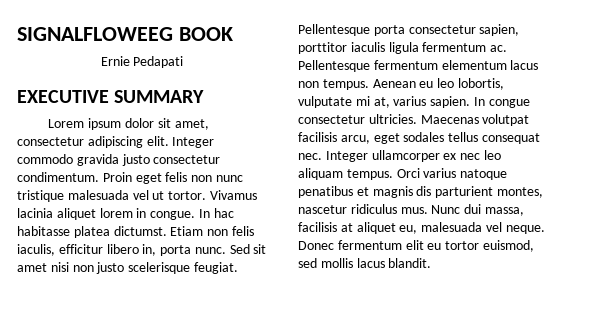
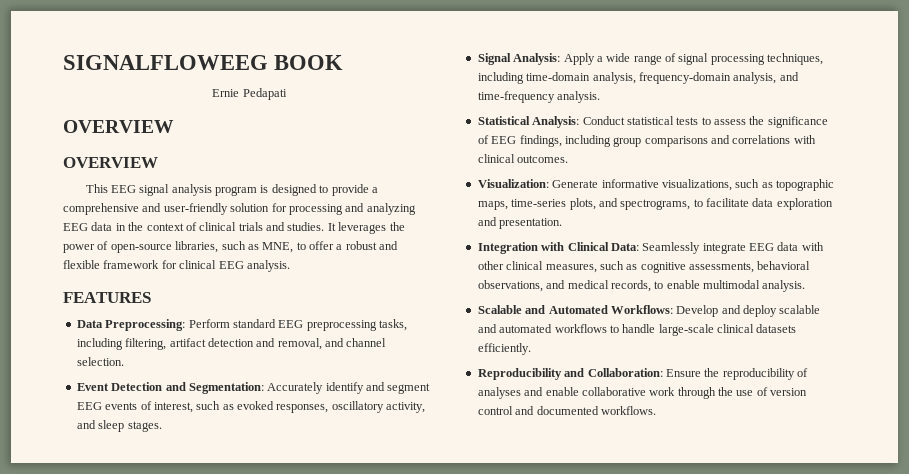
[17,90,205,103] [48,118,209,130] [17,136,215,148] [17,154,221,166] [17,172,243,184] [17,190,257,202] [17,208,234,220] [17,226,254,238] [17,244,267,256] [17,262,238,274] [298,24,520,36] [298,42,508,54] [298,60,539,72] [298,78,504,90] [298,96,530,108] [298,114,530,126] [298,132,540,144] [298,150,501,162] [298,168,508,180] [298,186,543,198] [298,204,524,216] [298,222,545,234] [298,240,534,252] [298,258,432,268] EXECUTIVE SUMMARY // Lorem ipsum dolor sit amet, consectetur adipiscing elit. Integer commodo gravida justo consectetur condimentum. Proin eget felis non nunc tristique malesuada vel ut tortor. Vivamus lacinia aliquet lorem in congue. In hac habitasse platea dictumst. Etiam non felis iaculis, efficitur libero in, porta nunc. Sed sit amet nisi non justo scelerisque feugiat. Pellentesque porta consectetur sapien, porttitor iaculis ligula fermentum ac. Pellentesque fermentum elementum lacus non tempus. Aenean eu leo lobortis, vulputate mi at, varius sapien. In congue consectetur ultricies. Maecenas volutpat facilisis arcu, eget sodales tellus consequat nec. Integer ullamcorper ex nec leo aliquam tempus. Orci varius natoque penatibus et magnis dis parturient montes, nascetur ridiculus mus. Nunc dui massa, facilisis at aliquet eu, malesuada vel neque. Donec fermentum elit eu tortor euismod, sed mollis lacus blandit. -> [63,120,174,133] [63,157,158,168] [85,184,378,196] [63,203,416,215] [63,222,405,234] [63,241,399,253] [63,260,290,272] [63,292,151,303] [76,319,407,331] [76,338,387,350] [76,357,124,366] [76,382,431,394] [76,401,426,413] [76,420,162,432] [477,53,824,65] [477,72,799,84] [477,91,601,103] [477,116,828,128] [477,135,816,147] [477,154,569,163] [477,179,834,191] [477,198,833,210] [477,217,563,229] [477,242,824,254] [477,261,811,273] [477,280,806,292] [477,305,821,317] [477,324,797,336] [477,343,531,355] [477,368,808,380] [477,387,808,399] [477,406,656,415] OVERVIEW // OVERVIEW // This EEG signal analysis program is designed to provide a comprehensive and user-friendly solution for processing and analyzing EEG data in the context of clinical trials and studies. It leverages the power of open-source libraries, such as MNE, to offer a robust and flexible framework for clinical EEG analysis. // FEATURES // Data Preprocessing: Perform standard EEG preprocessing tasks, including filtering, artifact detection and removal, and channel selection. // Event Detection and Segmentation: Accurately identify and segment EEG events of interest, such as evoked responses, oscillatory activity, and sleep stages. // Signal Analysis: Apply a wide range of signal processing techniques, including time-domain analysis, frequency-domain analysis, and time-frequency analysis. // Statistical Analysis: Conduct statistical tests to assess the significance of EEG findings, including group comparisons and correlations with clinical outcomes. // Visualization: Generate informative visualizations, such as topographic maps, time-series plots, and spectrograms, to facilitate data exploration and presentation. // Integration with Clinical Data: Seamlessly integrate EEG data with other clinical measures, such as cognitive assessments, behavioral observations, and medical records, to enable multimodal analysis. // Scalable and Automated Workflows: Develop and deploy scalable and automated workflows to handle large-scale clinical datasets efficiently. // Reproducibility and Collaboration: Ensure the reproducibility of analyses and enable collaborative work through the use of version control and documented workflows.

